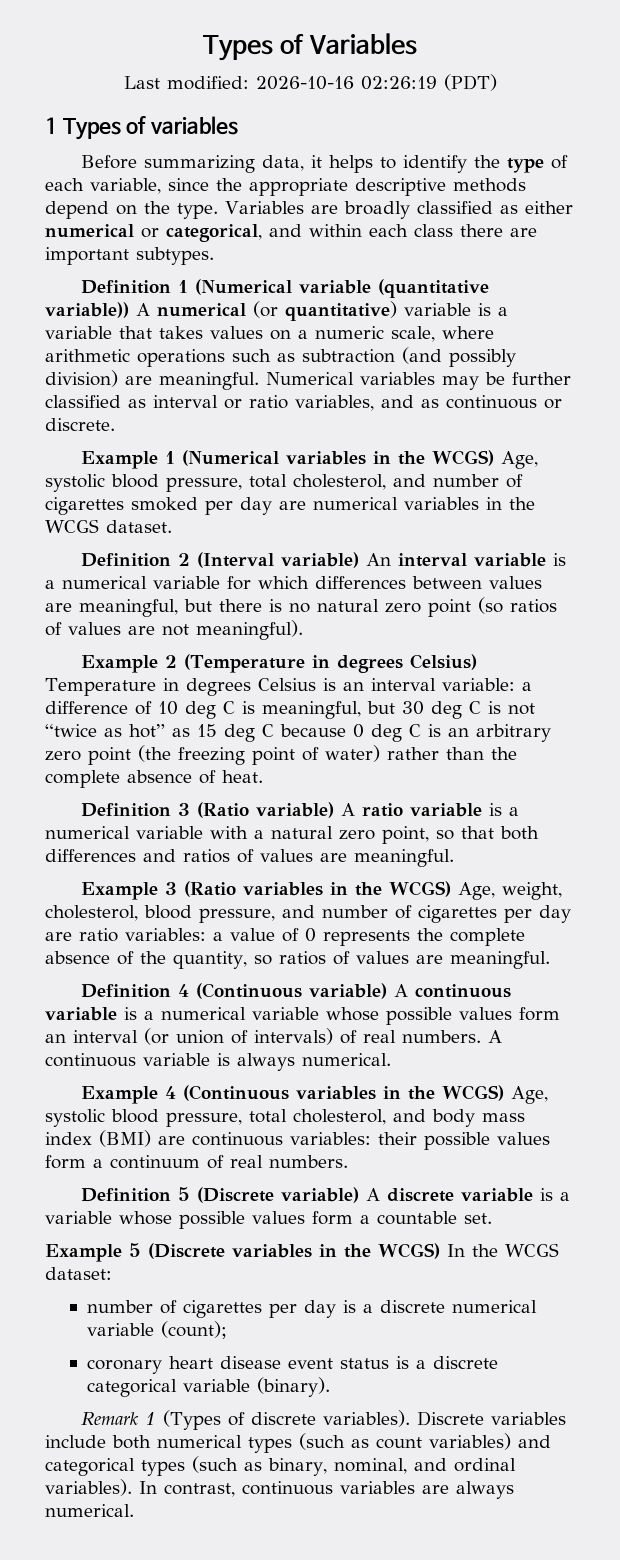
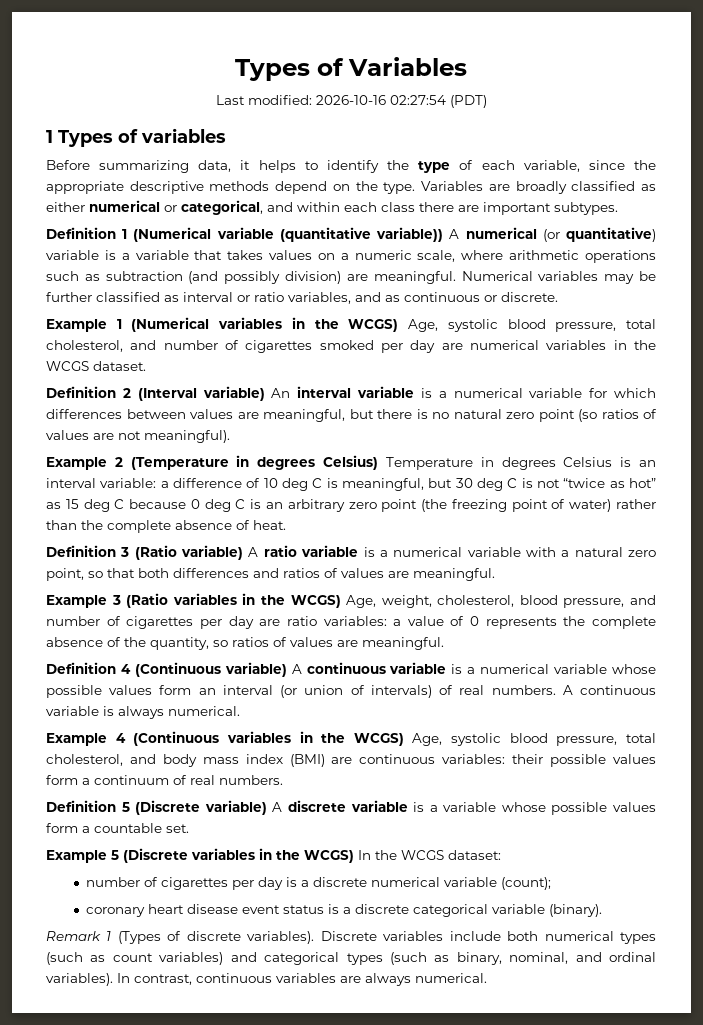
[360,76,437,90] 02:26:19 -> [389,95,446,105] 02:27:54

